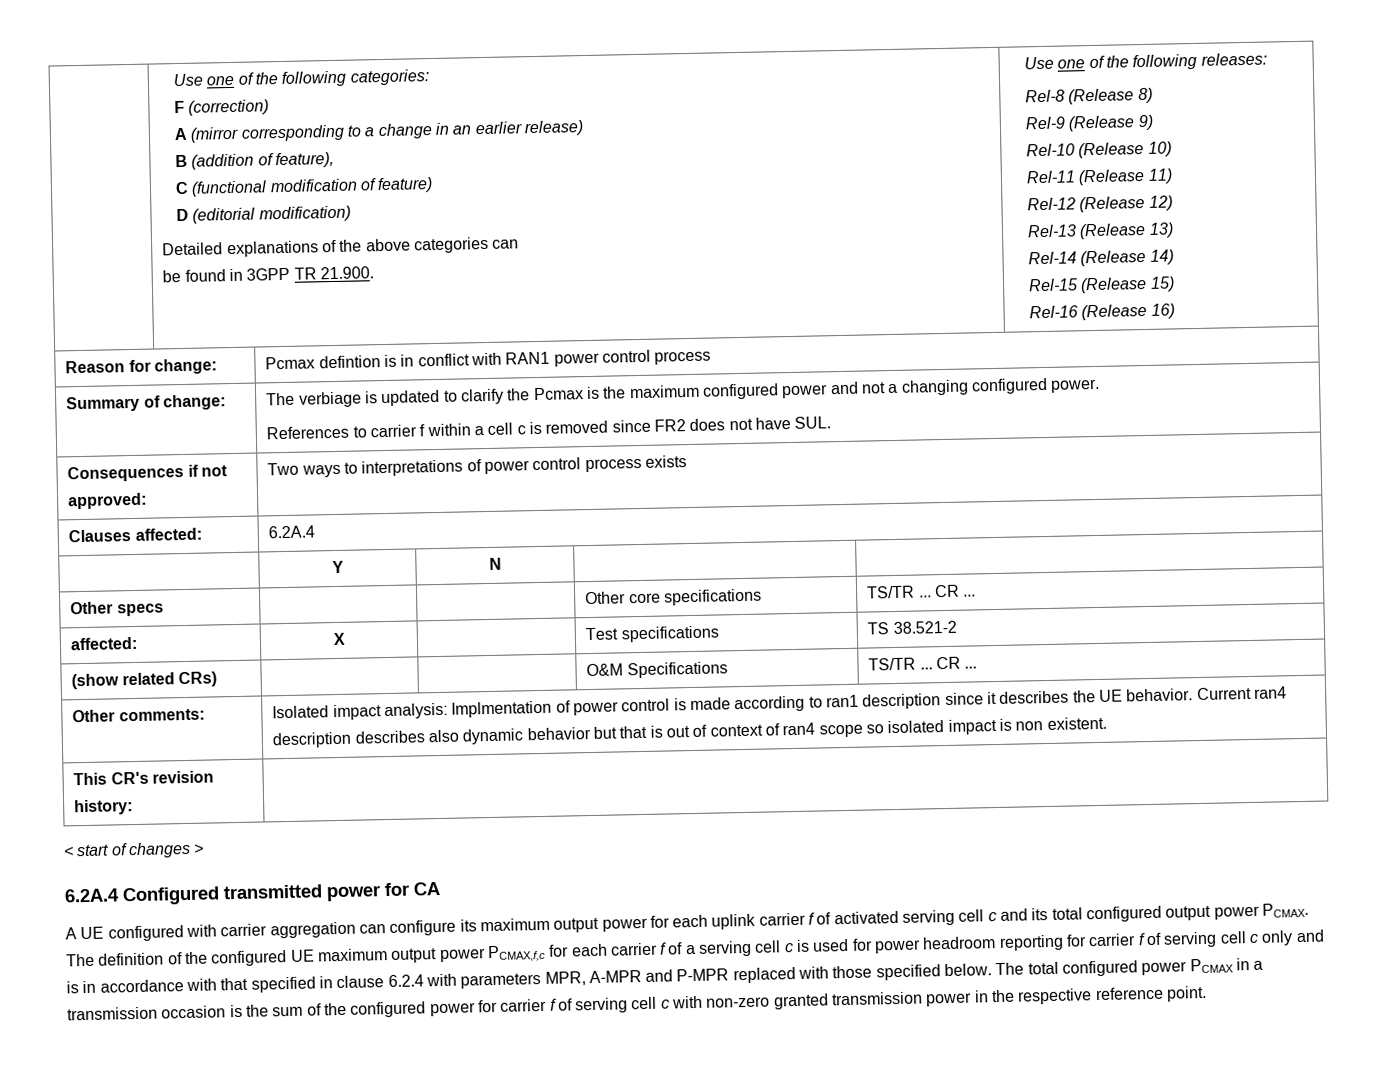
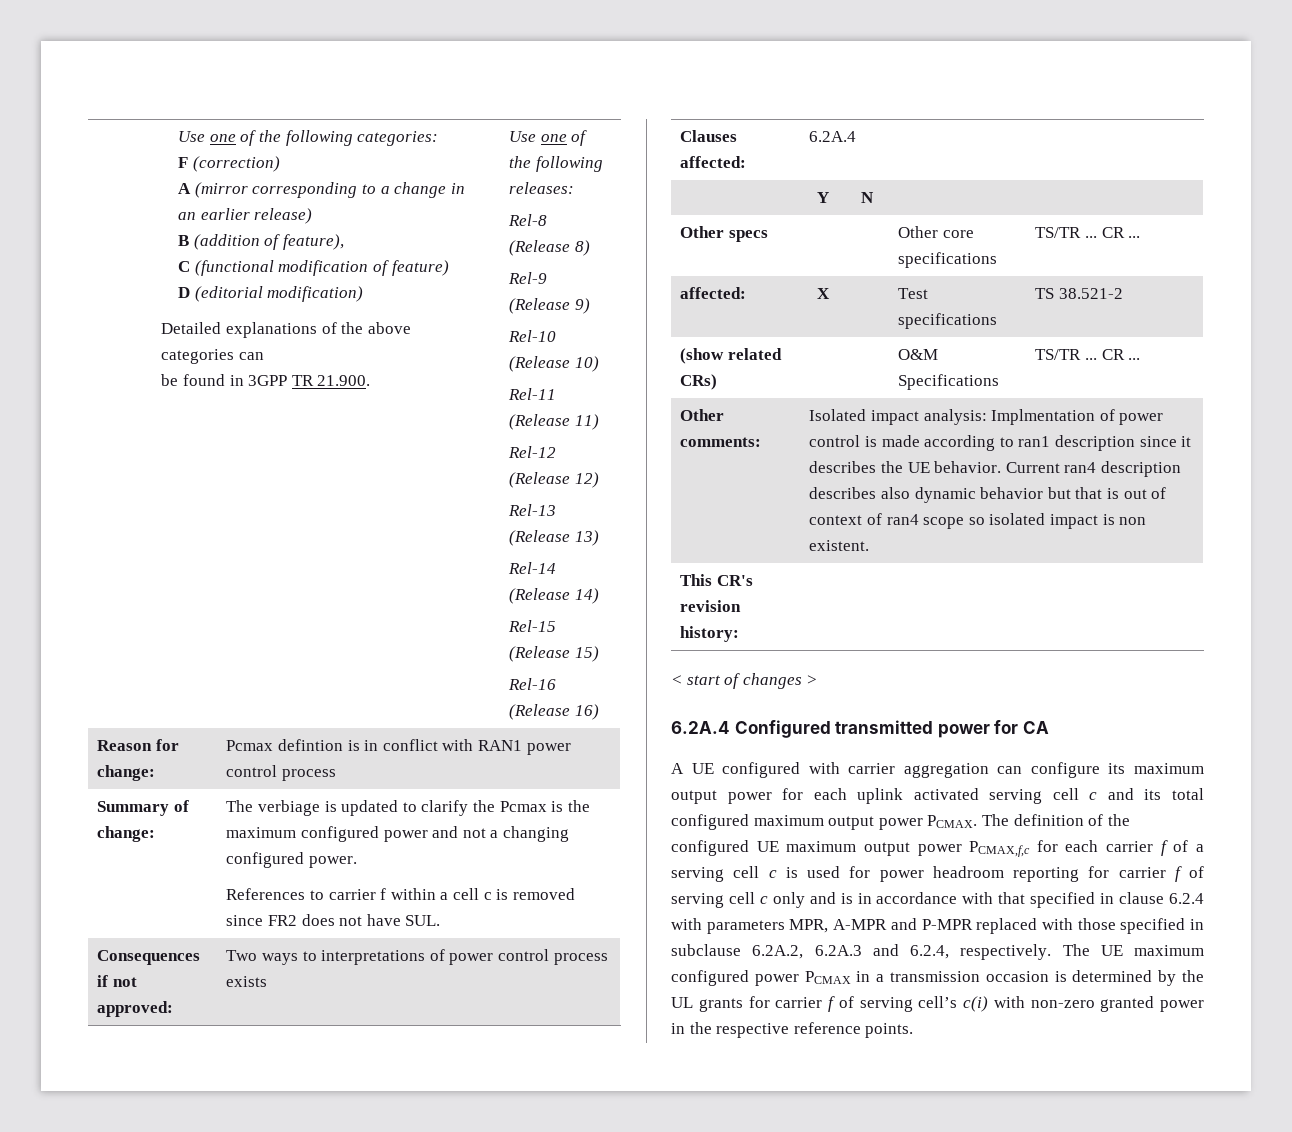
[758,912,832,926] carrier f of -> (904, 796) none
(1163, 914) none -> [753,815,824,826] maximum
[944,961,1059,977] below. The total -> [1190,919,1204,930] [671,944,1204,960] in subclause 6.2A.2, 6.2A.3 and 6.2.4, respectively. The UE maximum
[245,996,670,1018] the sum of the configured power for carrier f of serving cell c -> [1072,970,1204,986] [671,996,988,1012] determined by the UL grants for carrier f of serving cell’s c(i)
[831,991,924,1006] transmission -> (1155, 1004) none
[1166,985,1208,1002] point. -> [865,1023,914,1038] points.

